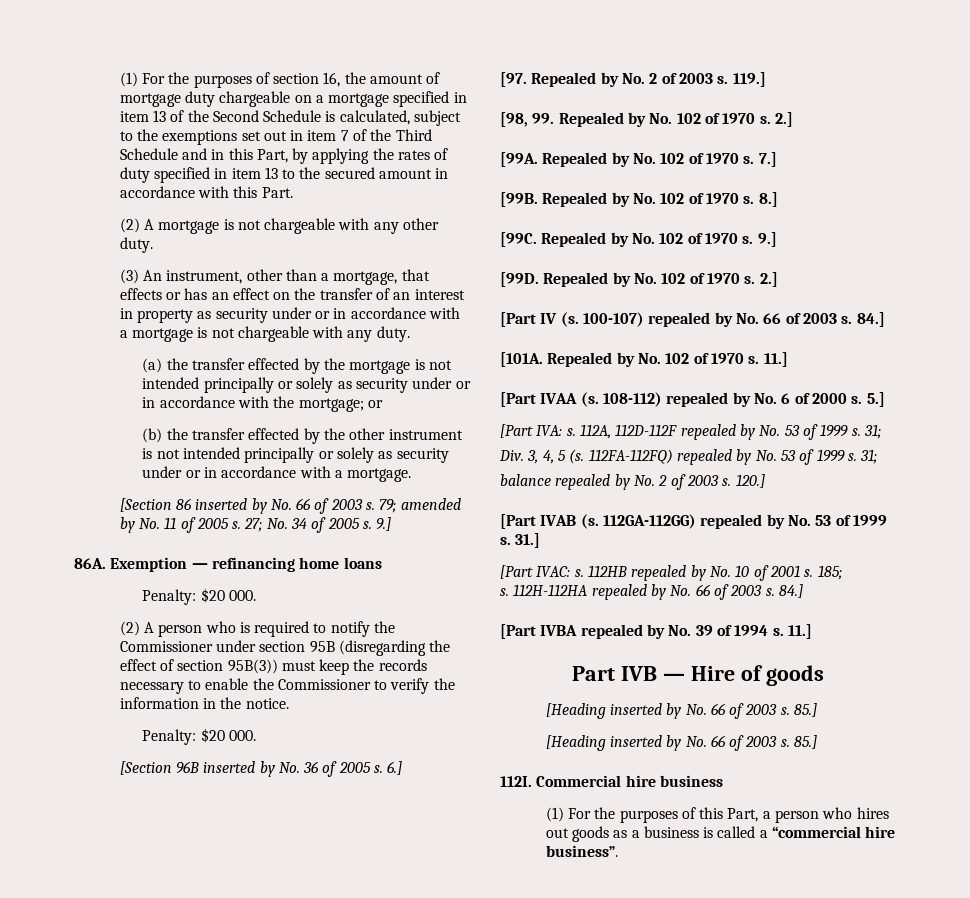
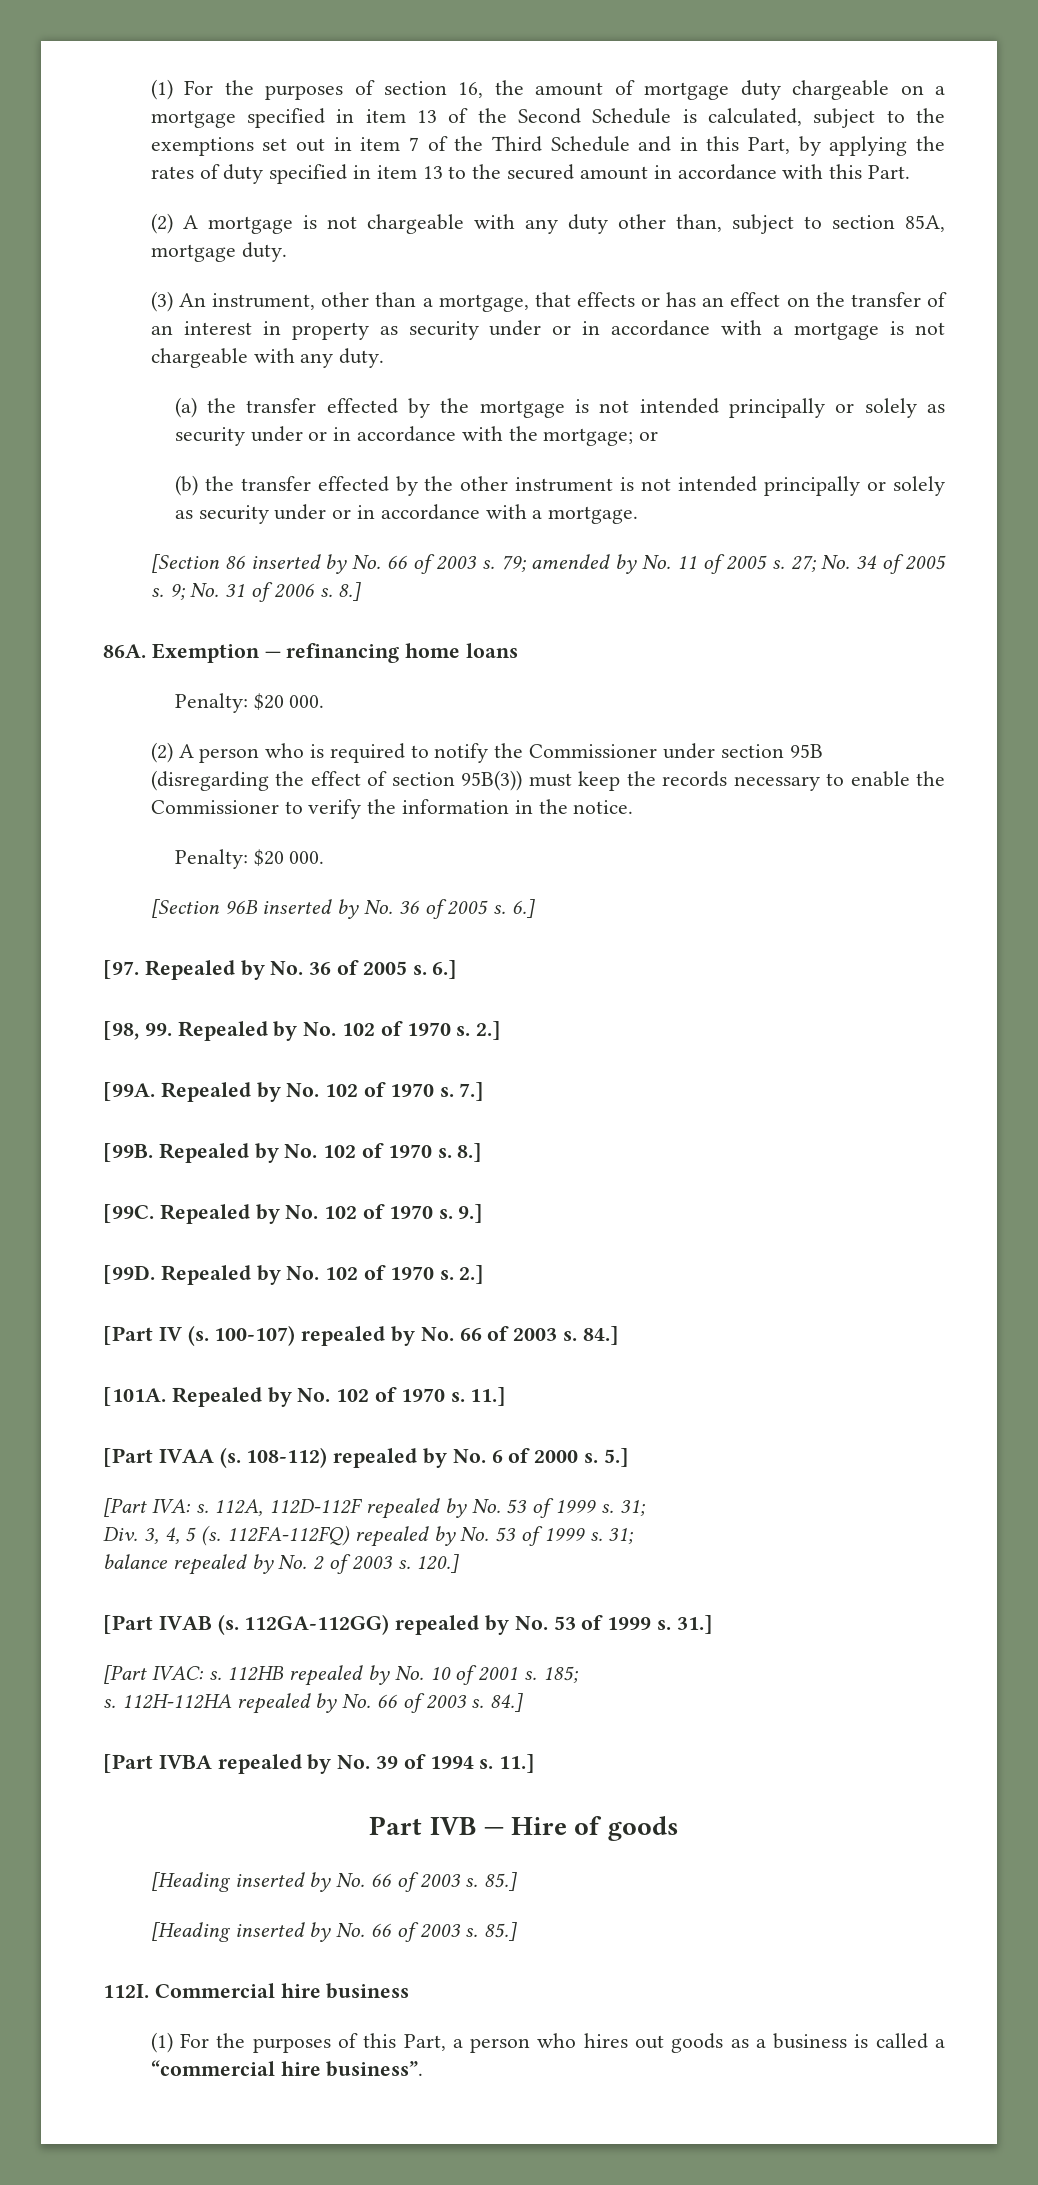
[403,218,440,230] other -> [567,214,946,234] [150,244,236,262] duty other than, subject to section 85A, mortgage
[376,517,392,531] 9.] -> [169,582,362,602] 9; No. 31 of 2006 s. 8.]
[649,72,766,87] 2 of 2003 s. 119.] -> [309,960,458,979] 36 of 2005 s. 6.]

